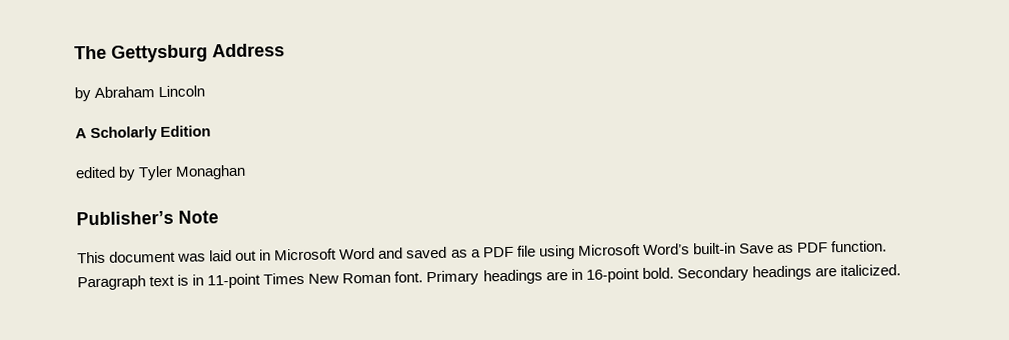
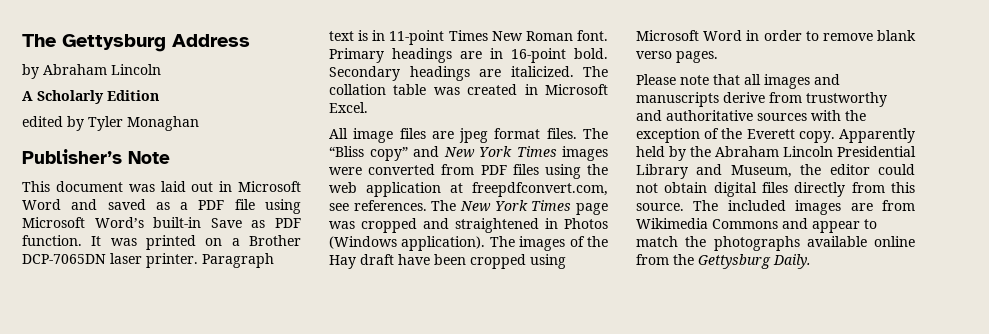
(888, 246) none -> [91,235,301,250] [22,253,198,268] It was printed on a Brother DCP-7065DN laser printer.
(901, 270) none -> [583,66,608,77] [329,84,608,95] [329,102,368,113] [329,128,608,143] [329,146,608,161] [329,164,608,179] [329,182,608,197] [329,200,608,215] [329,218,608,233] [329,236,608,251] [329,254,566,269] [636,30,916,41] [636,51,718,63] [636,74,840,89] [636,92,887,107] [636,110,866,121] [636,128,915,143] [636,146,916,161] [636,164,915,179] [636,182,915,197] [636,200,915,215] [636,218,877,233] [636,236,915,251] [636,254,811,269] The collation table was created in Microsoft Excel. // All image files are jpeg format files. The “Bliss copy” and New York Times images were converted from PDF files using the web application at freepdfconvert.com, see references. The New York Times page was cropped and straightened in Photos (Windows application). The images of the Hay draft have been cropped using Microsoft Word in order to remove blank verso pages. // Please note that all images and manuscripts derive from trustworthy and authoritative sources with the exception of the Everett copy. Apparently held by the Abraham Lincoln Presidential Library and Museum, the editor could not obtain digital files directly from this source. The included images are from Wikimedia Commons and appear to match the photographs available online from the Gettysburg Daily.

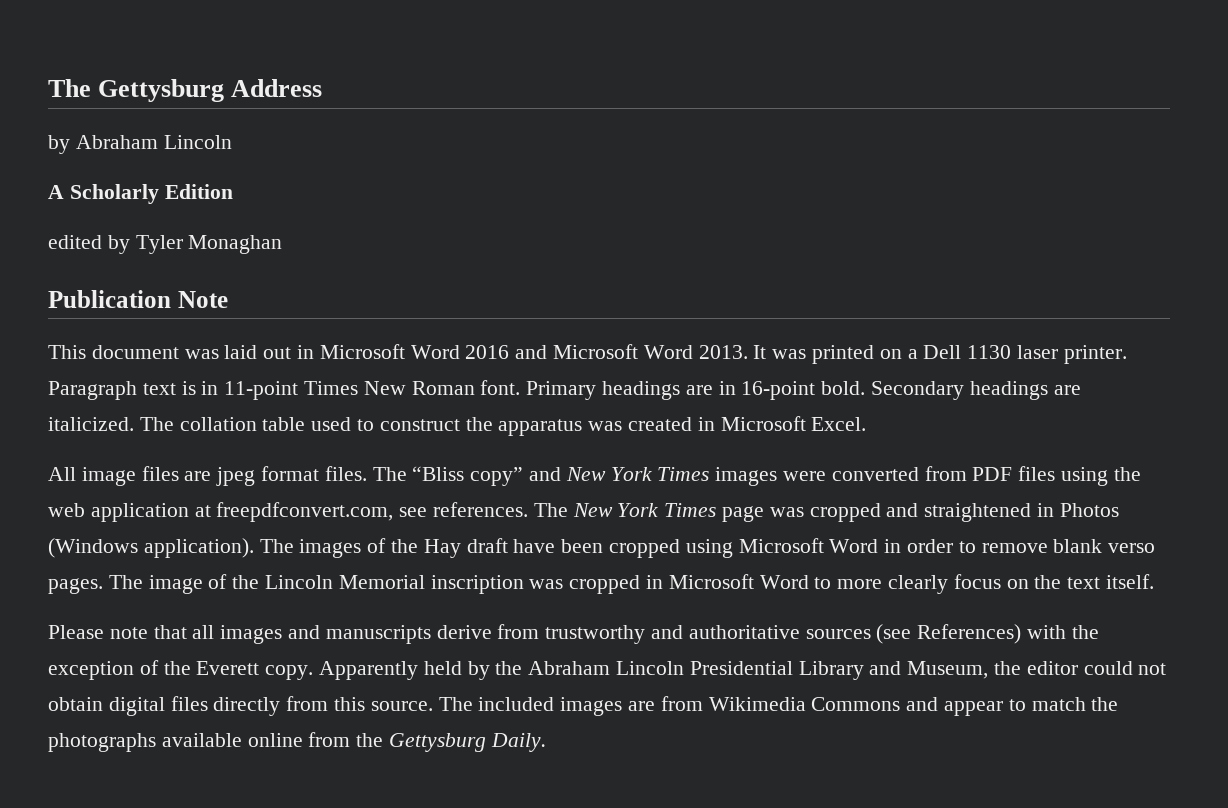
[22,149,122,164] Publisher’s -> [48,290,171,308] Publication
[71,199,301,214] [22,217,301,228] [22,235,82,246] and saved as a PDF file using Microsoft Word’s built-in Save as PDF function. -> [465,344,748,359] 2016 and Microsoft Word 2013.
[249,235,301,246] [22,254,106,264] Brother DCP-7065DN -> [923,345,1012,359] Dell 1130
(427, 89) none -> [311,417,583,436] used to construct the apparatus
(718, 57) none -> [108,574,1155,594] The image of the Lincoln Memorial inscription was cropped in Microsoft Word to more clearly focus on the text itself.
(807, 117) none -> [876,624,1022,644] (see References)

